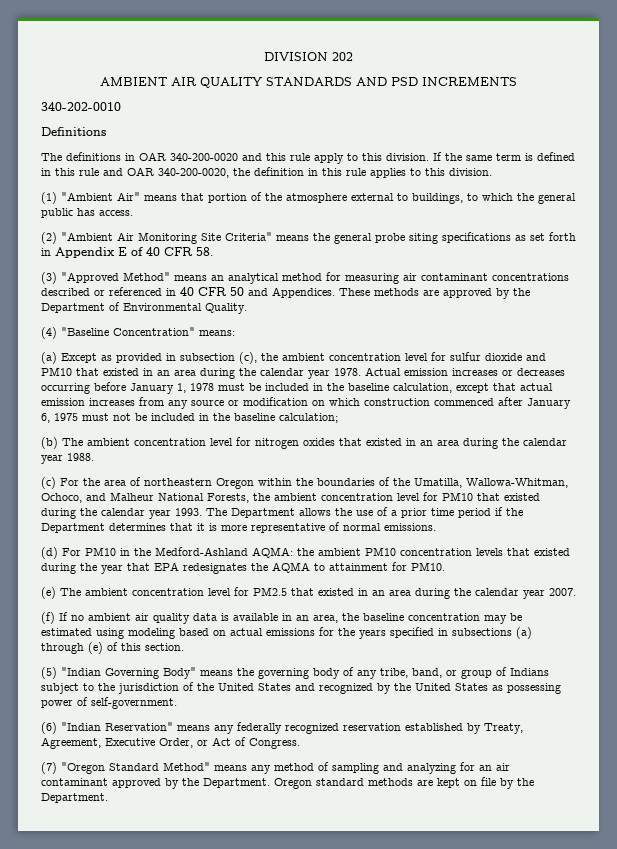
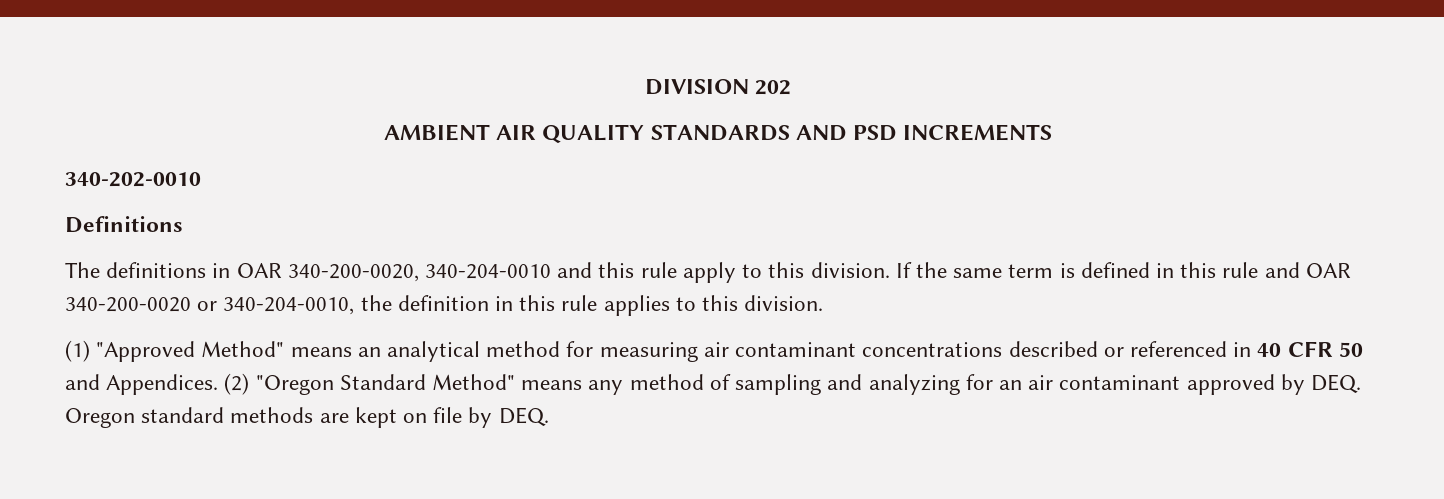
[170,153,238,161] 340-200-0020 -> [287,264,552,282] 340-200-0020, 340-204-0010
[158,168,229,178] 340-200-0020, -> [65,297,355,315] 340-200-0020 or 340-204-0010,
[61,192,576,204] [41,208,133,218] [41,232,576,244] [41,247,213,258] [41,272,57,284] "Ambient Air" means that portion of the atmosphere external to buildings, to which the general public has access. // (2) "Ambient Air Monitoring Site Criteria" means the general probe siting specifications as set forth in Appendix E of 40 CFR 58. // (3) -> (90, 351) none
[339,288,530,299] [41,302,247,314] [41,327,235,339] [41,352,546,364] [41,367,565,379] [41,382,553,394] [41,397,571,409] [41,413,338,423] [41,437,567,449] [41,453,94,464] [41,477,568,489] [41,492,540,503] [41,507,523,519] [41,522,436,533] [41,547,570,559] [41,562,445,574] [41,587,576,599] [41,612,522,624] [41,627,532,639] [41,642,184,654] [41,667,549,679] [41,682,561,694] [41,697,177,709] [41,722,523,734] [41,737,300,749] [41,762,57,774] These methods are approved by the Department of Environmental Quality. // (4) "Baseline Concentration" means: // (a) Except as provided in subsection (c), the ambient concentration level for sulfur dioxide and PM10 that existed in an area during the calendar year 1978. Actual emission increases or decreases occurring before January 1, 1978 must be included in the baseline calculation, except that actual emission increases from any source or modification on which construction commenced after January 6, 1975 must not be included in the baseline calculation; // (b) The ambient concentration level for nitrogen oxides that existed in an area during the calendar year 1988. // (c) For the area of northeastern Oregon within the boundaries of the Umatilla, Wallowa-Whitman, Ochoco, and Malheur National Forests, the ambient concentration level for PM10 that existed during the calendar year 1993. The Department allows the use of a prior time period if the Department determines that it is more representative of normal emissions. // (d) For PM10 in the Medford-Ashland AQMA: the ambient PM10 concentration levels that existed during the year that EPA redesignates the AQMA to attainment for PM10. // (e) The ambient concentration level for PM2.5 that existed in an area during the calendar year 2007. // (f) If no ambient air quality data is available in an area, the baseline concentration may be estimated using modeling based on actual emissions for the years specified in subsections (a) through (e) of this section. // (5) "Indian Governing Body" means the governing body of any tribe, band, or group of Indians subject to the jurisdiction of the United States and recognized by the United States as possessing power of self-government. // (6) "Indian Reservation" means any federally recognized reservation established by Treaty, Agreement, Executive Order, or Act of Congress. // (7) -> [224,373,250,395] (2)
[182,778,270,788] the Department. -> [1310,374,1361,393] DEQ.
[517,778,534,786] [41,793,108,803] the Department. -> [498,407,549,426] DEQ.

